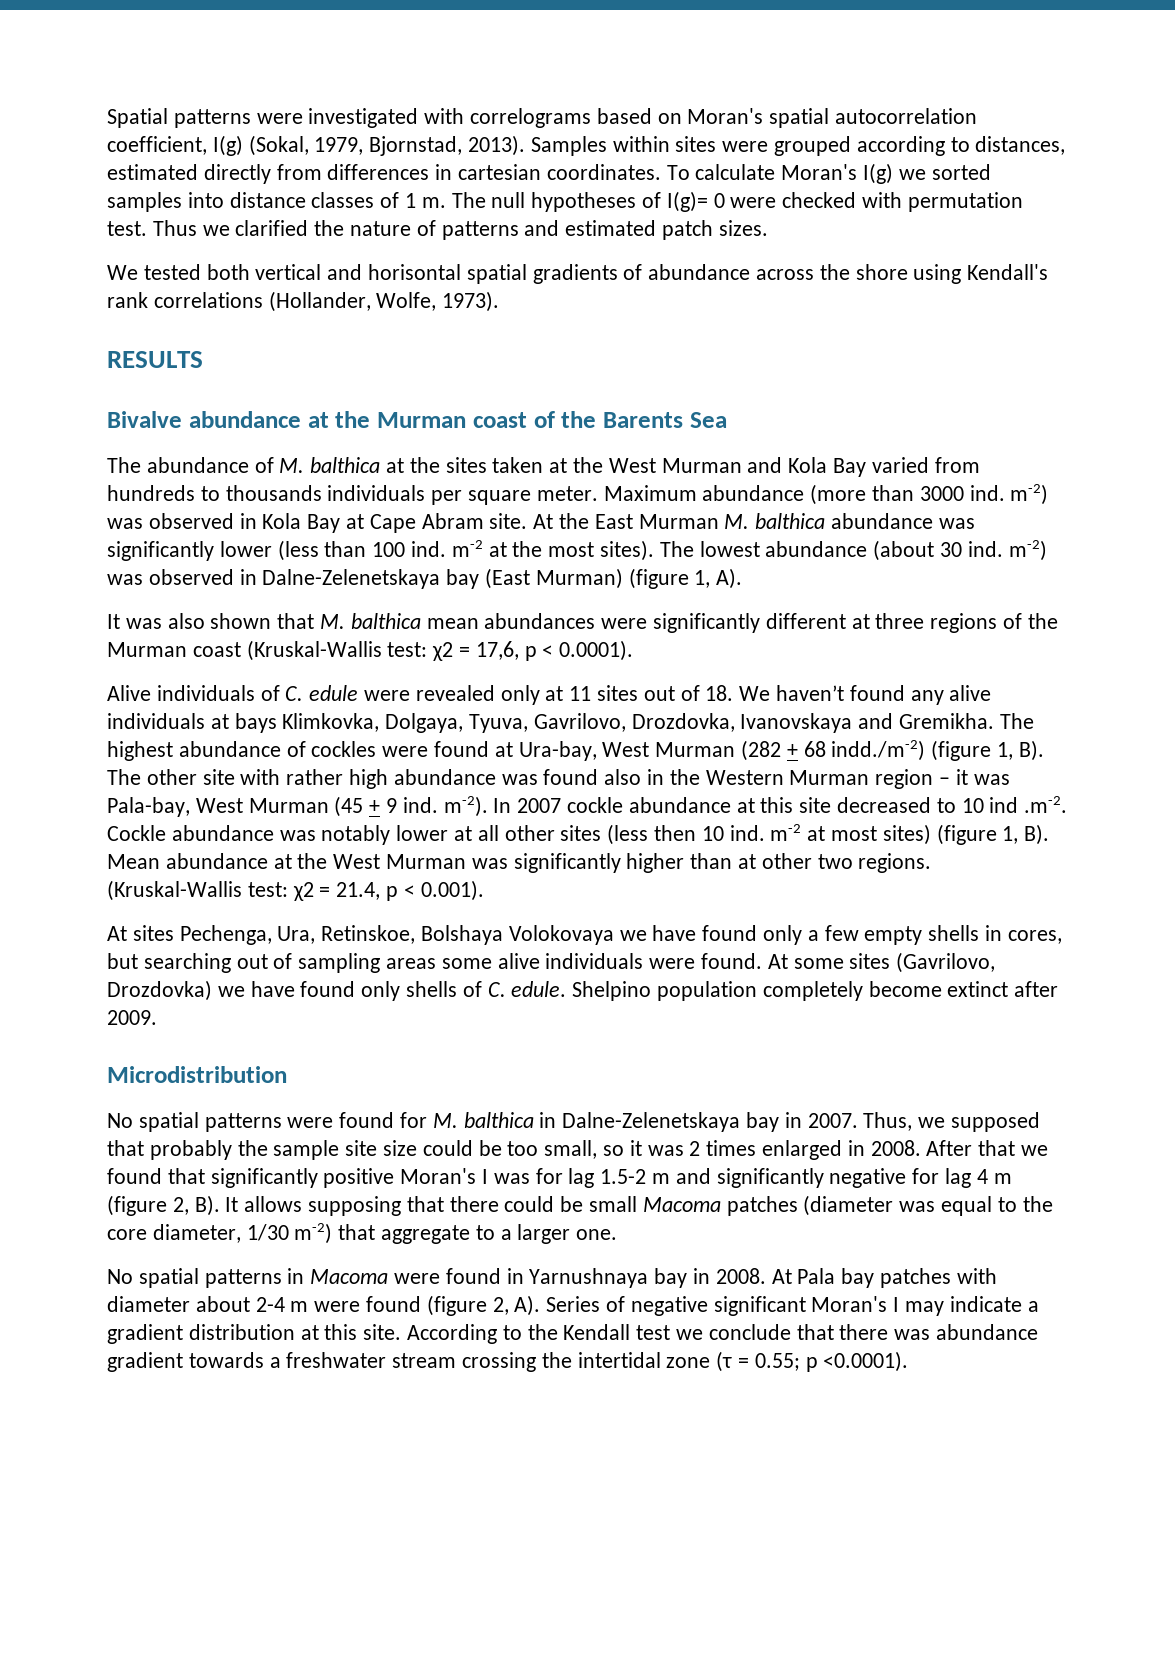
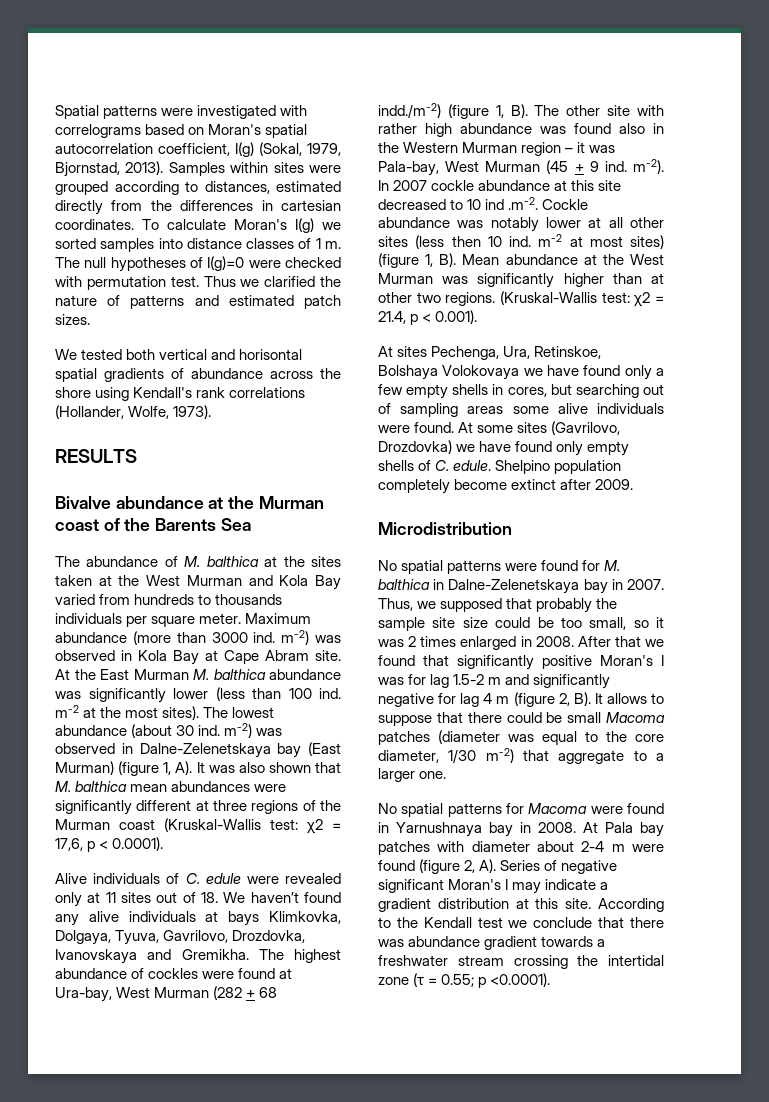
(322, 172) none -> [150,200,172,211] the
[666,191,725,212] I(g)= 0 -> [207,256,245,271] I(g)=0
(743, 578) // -> (193, 768) none
(401, 991) none -> [587,441,630,456] empty
[308,1196,402,1216] supposing -> [651,693,664,704] [378,715,432,726] to suppose
[287,1268,305,1284] in -> [506,803,524,814] for

